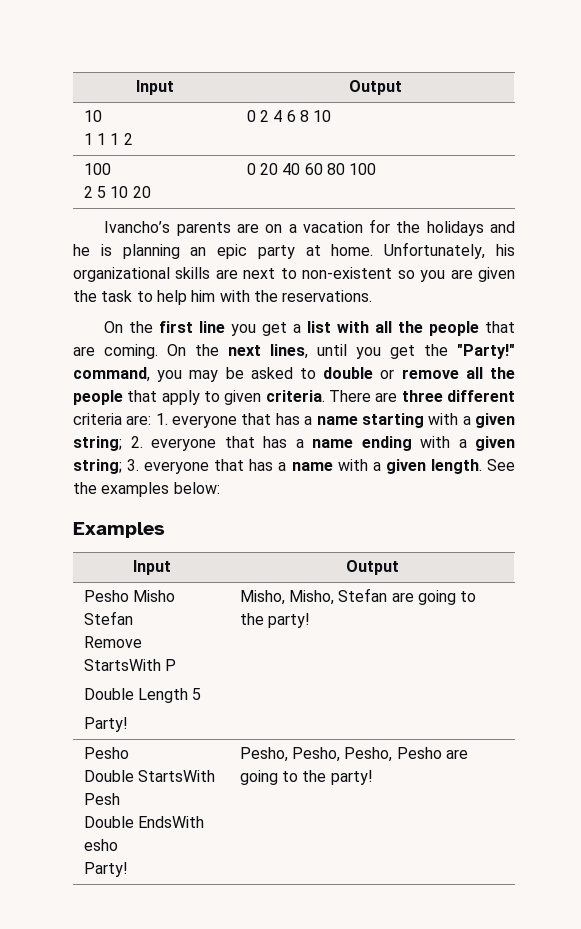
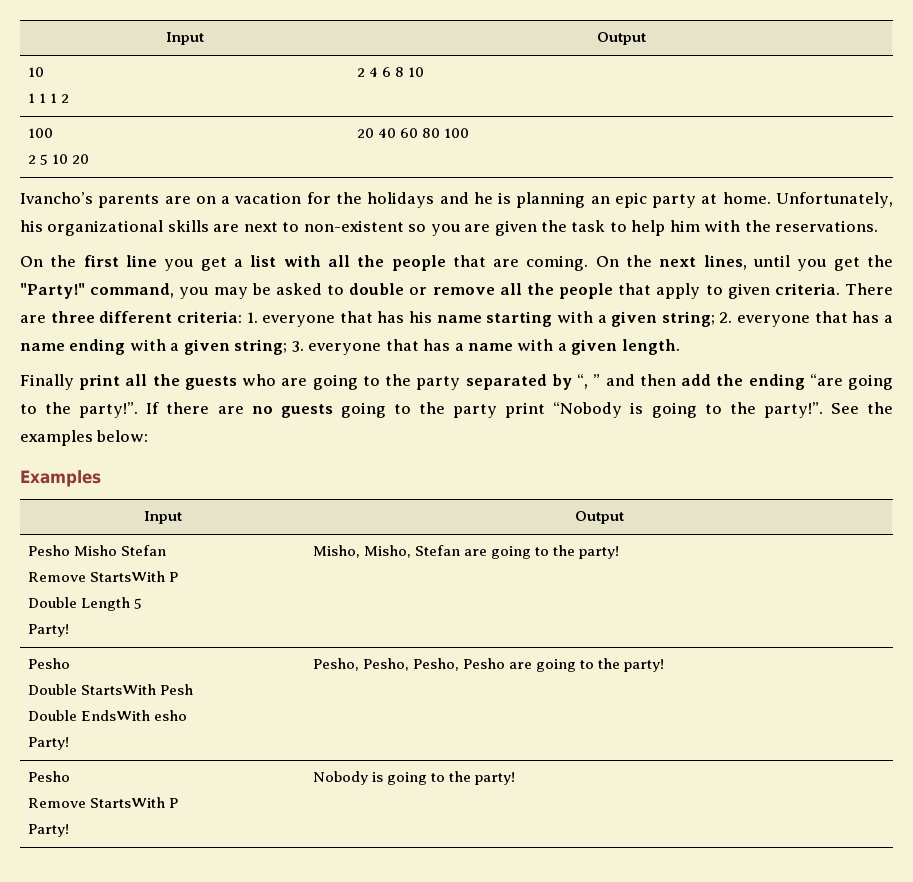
[246,110,256,122] 0 -> (69, 98) none
[246,163,256,175] 0 -> (89, 159) none
[73,413,152,425] criteria are: -> [176,311,242,323] criteria:
[304,416,313,425] a -> [409,311,433,323] his
(482, 466) none -> [20,374,893,390] [20,402,823,418] // Finally print all the guests who are going to the party separated by “, ” and then add the ending “are going to the party!”. If there are no guests going to the party print “Nobody is going to the party!”.
(373, 777) none -> [27,771,70,782] [27,797,178,808] [27,824,69,837] [312,771,515,785] // Pesho // Remove StartsWith P // Party! | Nobody is going to the party!

